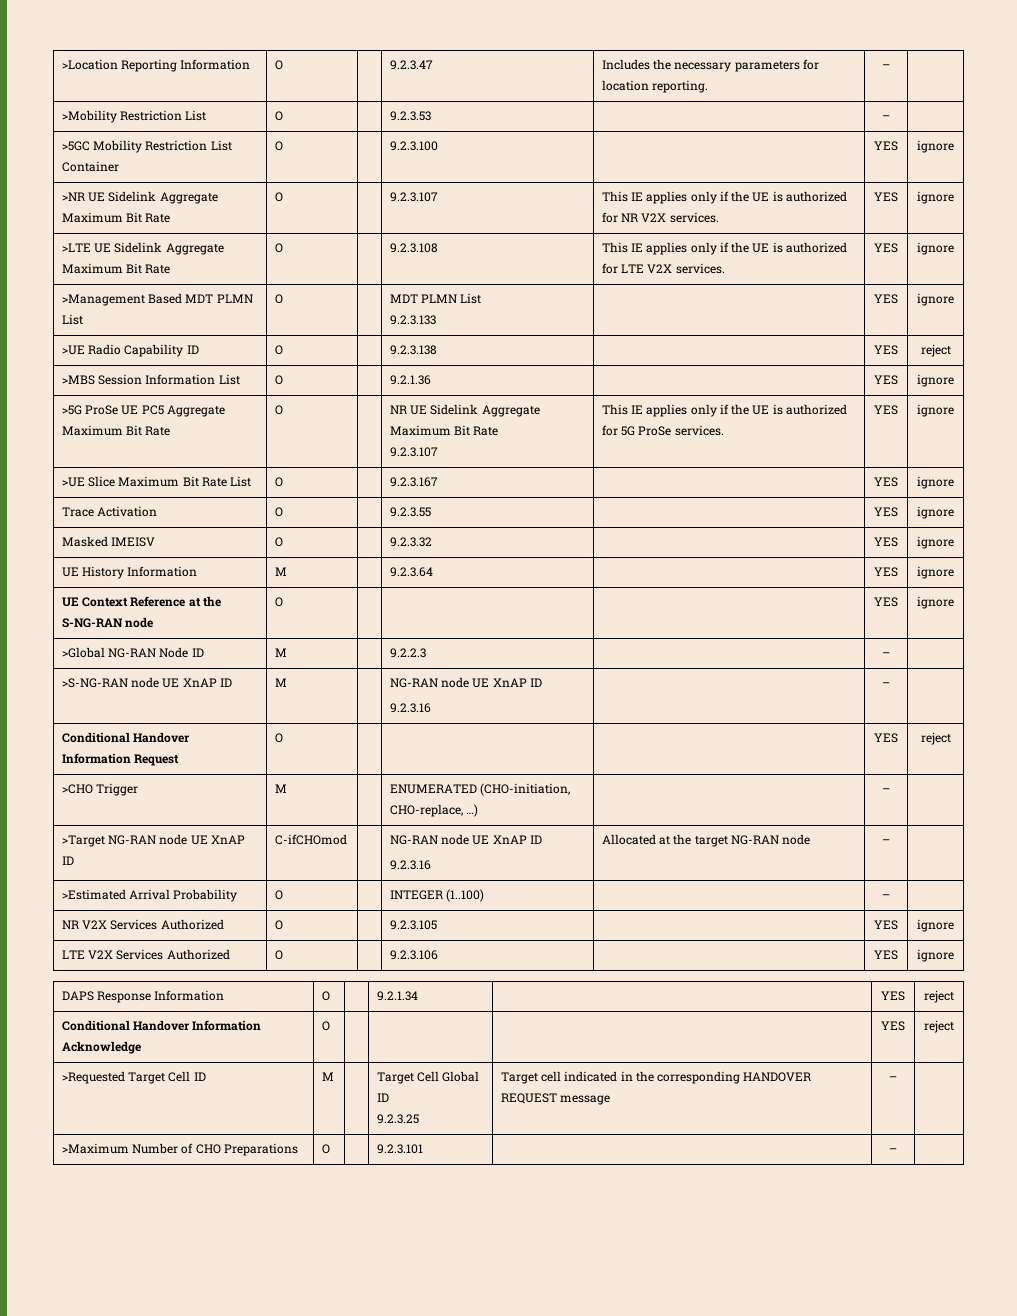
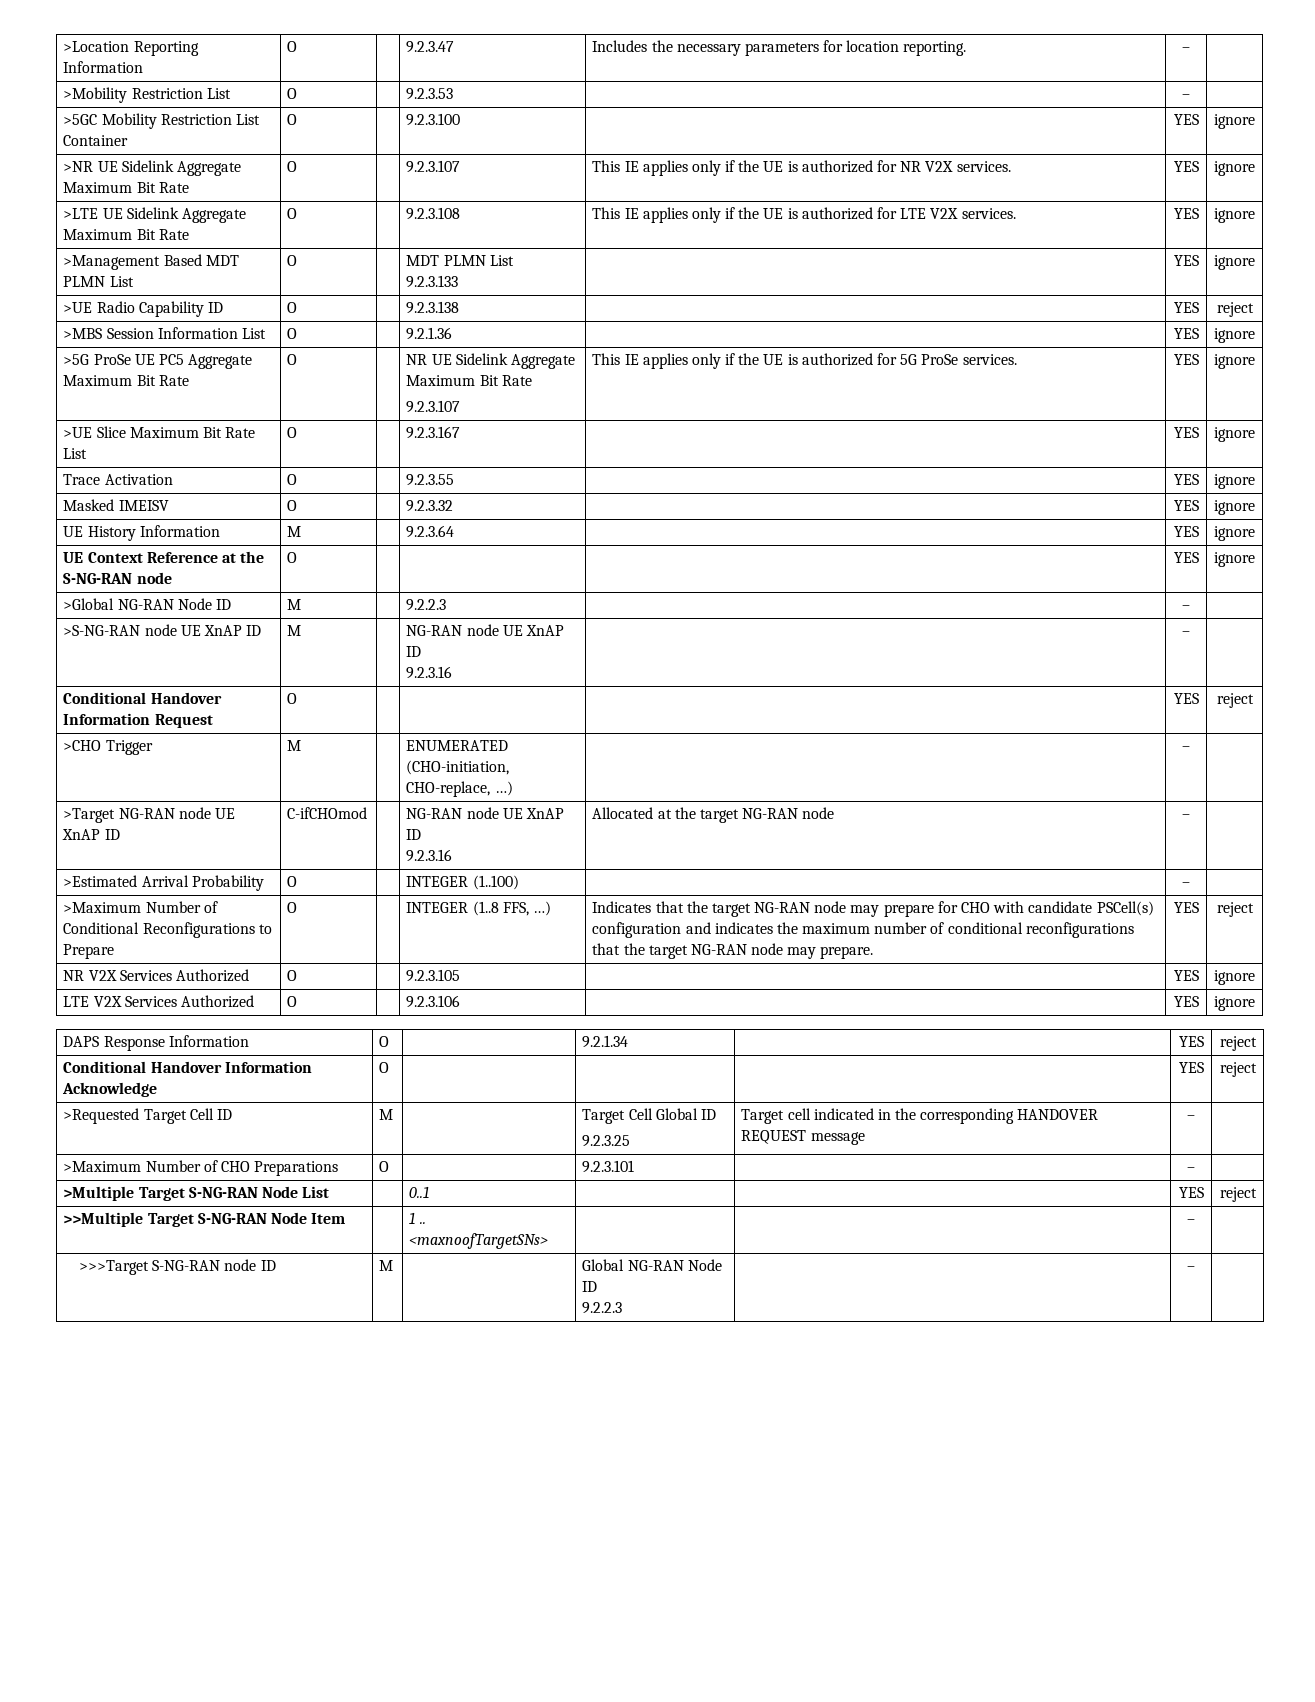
(890, 896) none -> [63,901,218,913] [63,922,272,938] [63,944,115,959] [287,902,298,913] [406,901,551,916] [592,901,1154,917] [592,922,1134,938] [592,943,874,959] [1173,902,1199,913] [1216,902,1254,917] // >Maximum Number of Conditional Reconfigurations to Prepare | O | | INTEGER (1..8 FFS, …) | Indicates that the target NG-RAN node may prepare for CHO with candidate PSCell(s) configuration and indicates the maximum number of conditional reconfigurations that the target NG-RAN node may prepare. | YES | reject
(897, 1150) none -> [63,1186,330,1201] [409,1186,430,1198] [1178,1187,1204,1198] [1219,1187,1257,1202] [63,1212,346,1227] [409,1212,426,1224] [409,1233,549,1249] [1187,1219,1195,1224] [79,1259,276,1275] [379,1260,394,1271] [582,1259,722,1271] [582,1281,598,1292] [582,1302,623,1314] [1187,1266,1195,1271] // >Multiple Target S-NG-RAN Node List | | 0..1 | | | YES | reject // >>Multiple Target S-NG-RAN Node Item | | 1 .. <maxnoofTargetSNs> | | | – | // >>>Target S-NG-RAN node ID | M | | Global NG-RAN Node ID // 9.2.2.3 | | – |

